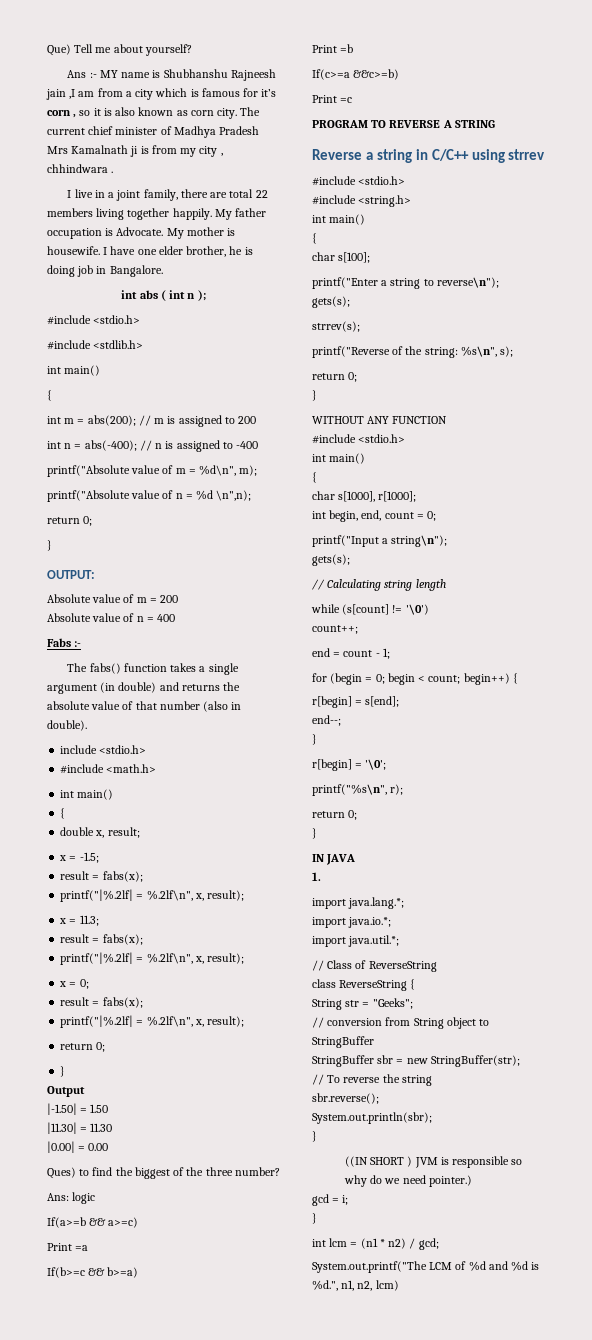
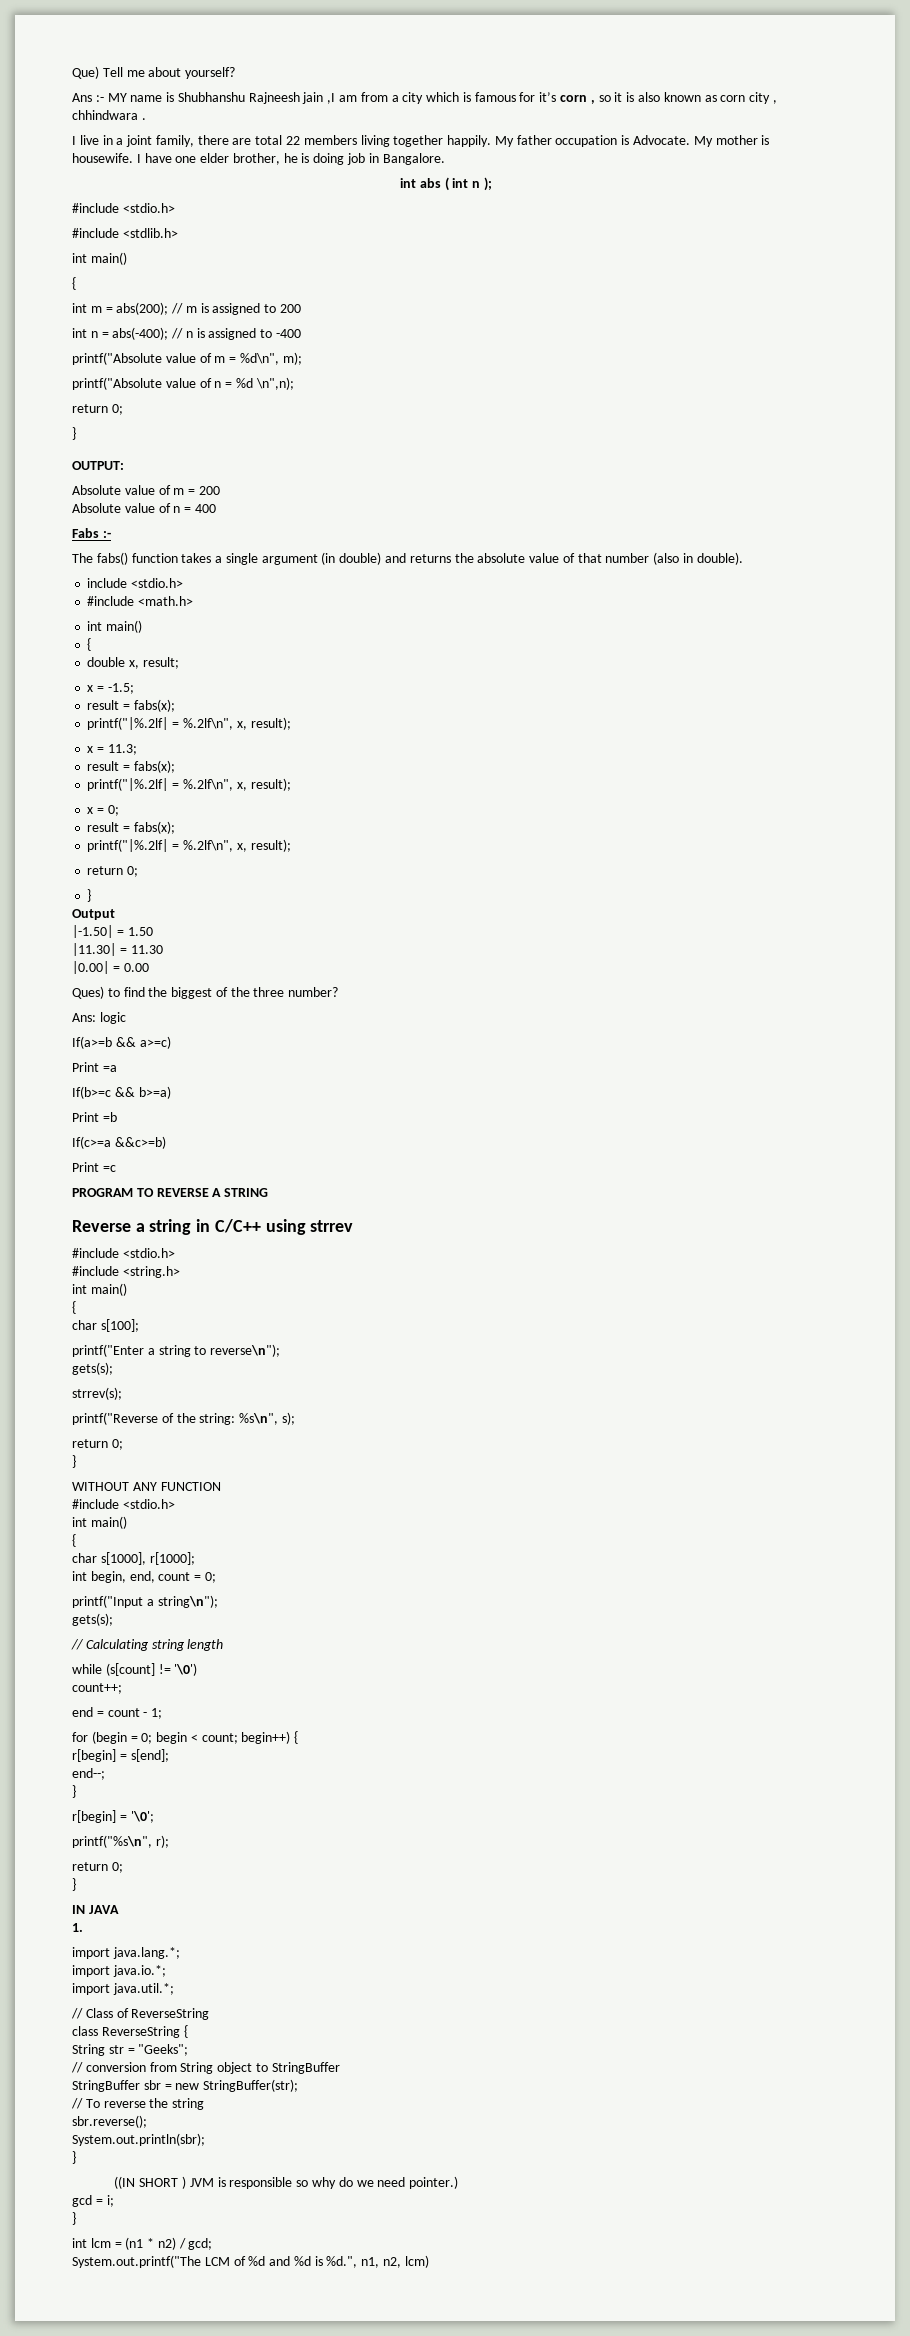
[217,107,261,119] [47,126,260,138] [47,145,197,157] city. The current chief minister of Madhya Pradesh Mrs Kamalnath ji is from my -> (746, 98) none

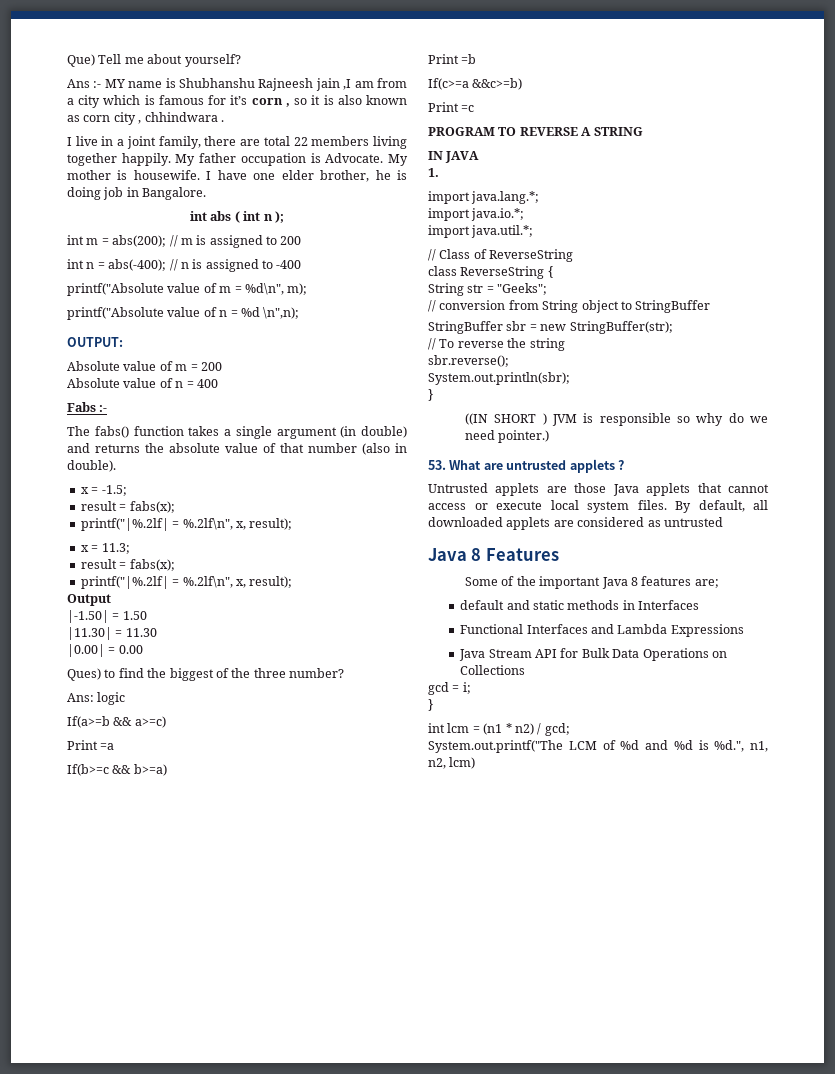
[72,203,175,213] [72,228,178,238] [72,252,127,265] [72,277,76,290] // #include <stdio.h> // #include <stdlib.h> // int main() // { -> (284, 217) none
[72,404,123,415] [72,427,76,440] // return 0; // } -> (300, 313) none
[87,578,184,588] [87,596,194,606] [87,620,143,633] [87,638,92,651] [87,657,179,669] // include <stdio.h> // #include <math.h> // int main() // { // double x, result; -> (116, 466) none
[87,805,119,816] [87,821,175,834] [87,839,291,852] [87,866,139,877] [87,889,92,902] // x = 0; // result = fabs(x); // printf("|%.2lf| = %.2lf\n", x, result); // return 0; // } -> (293, 582) none
[72,1219,354,1235] [72,1248,175,1258] [72,1266,180,1278] [72,1283,127,1296] [72,1301,76,1314] [72,1319,139,1332] [72,1344,281,1357] [72,1362,113,1375] [72,1387,122,1400] [72,1412,295,1425] [72,1439,123,1450] [72,1455,76,1468] [72,1482,221,1491] [72,1499,175,1509] [72,1516,127,1529] [72,1534,76,1547] [72,1552,195,1565] [72,1571,216,1583] [72,1595,218,1608] [72,1613,113,1626] [71,1639,224,1651] [72,1663,198,1676] [72,1683,122,1694] [72,1707,163,1719] [72,1731,299,1744] [72,1749,169,1762] [72,1768,105,1780] [72,1785,76,1798] [72,1810,154,1823] [72,1835,169,1848] [72,1862,123,1873] [72,1878,76,1891] // Reverse a string in C/C++ using strrev // #include <stdio.h> // #include <string.h> // int main() // { // char s[100]; // printf("Enter a string to reverse\n"); // gets(s); // strrev(s); // printf("Reverse of the string: %s\n", s); // return 0; // } // WITHOUT ANY FUNCTION // #include <stdio.h> // int main() // { // char s[1000], r[1000]; // int begin, end, count = 0; // printf("Input a string\n"); // gets(s); // // Calculating string length // while (s[count] != '\0') // count++; // end = count - 1; // for (begin = 0; begin < count; begin++) { // r[begin] = s[end]; // end--; // } // r[begin] = '\0'; // printf("%s\n", r); // return 0; // } -> (643, 131) none
(459, 2182) none -> [428,459,624,473] [428,483,769,496] [428,500,768,513] [428,517,723,530] [428,548,559,561] [465,576,719,589] [460,600,700,610] [460,624,744,637] [459,648,727,661] [460,665,526,675] // 53. What are untrusted applets ? // Untrusted applets are those Java applets that cannot access or execute local system files. By default, all downloaded applets are considered as untrusted // Java 8 Features // Some of the important Java 8 features are; // default and static methods in Interfaces // Functional Interfaces and Lambda Expressions // Java Stream API for Bulk Data Operations on Collections

